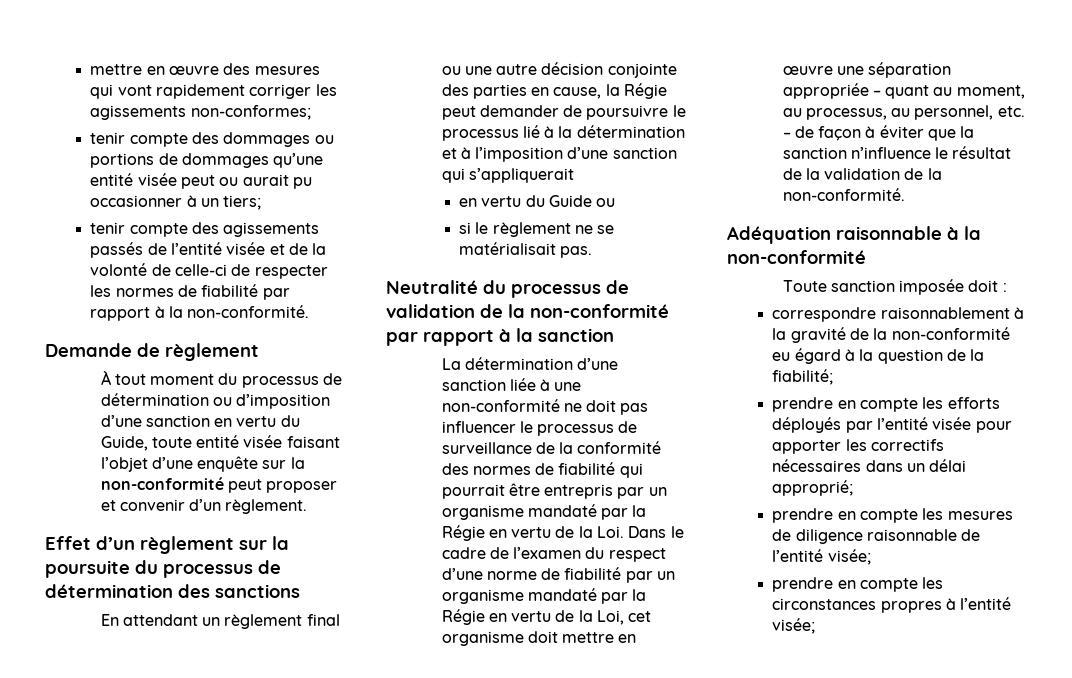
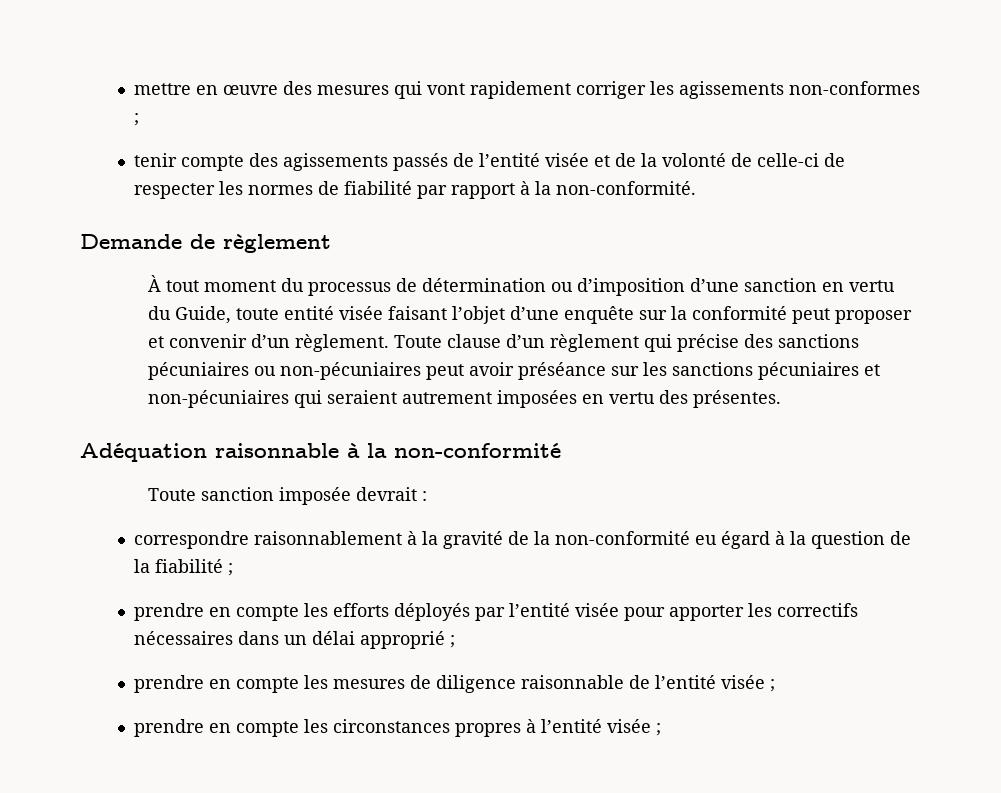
[190,105,311,120] [90,132,334,147] [90,153,324,168] [90,173,312,189] [90,195,262,210] non-conformes; // tenir compte des dommages ou portions de dommages qu’une entité visée peut ou aurait pu occasionner à un tiers; -> [788,81,920,95] [133,113,139,126] non-conformes ;
[100,477,224,490] non-conformité -> [692,306,788,320] conformité
[45,536,289,554] [45,560,281,578] [45,584,300,598] [100,614,340,629] [441,62,677,78] [441,83,668,99] [441,105,686,120] [441,125,685,141] [441,147,677,162] [441,168,574,183] [459,195,616,207] [459,222,615,237] [459,242,593,258] [386,280,629,298] [386,304,669,318] [386,328,614,346] [441,357,619,370] [441,378,582,391] [441,399,649,415] [441,421,638,436] [441,441,662,454] [441,462,643,478] [441,483,667,499] [441,504,647,520] [441,525,684,541] [441,547,666,562] [441,567,676,583] [441,588,647,604] [441,609,652,625] [441,631,637,646] [782,62,952,78] [782,83,1025,99] [782,105,1025,120] [782,125,975,141] [782,146,1012,159] [782,168,942,180] [782,188,905,201] // Effet d’un règlement sur la poursuite du processus de détermination des sanctions // En attendant un règlement final ou une autre décision conjointe des parties en cause, la Régie peut demander de poursuivre le processus lié à la détermination et à l’imposition d’une sanction qui s’appliquerait // en vertu du Guide ou // si le règlement ne se matérialisait pas. // Neutralité du processus de validation de la non-conformité par rapport à la sanction // La détermination d’une sanction liée à une non-conformité ne doit pas influencer le processus de surveillance de la conformité des normes de fiabilité qui pourrait être entrepris par un organisme mandaté par la Régie en vertu de la Loi. Dans le cadre de l’examen du respect d’une norme de fiabilité par un organisme mandaté par la Régie en vertu de la Loi, cet organisme doit mettre en œuvre une séparation appropriée – quant au moment, au processus, au personnel, etc. – de façon à éviter que la sanction n’influence le résultat de la validation de la non-conformité. -> [394,334,860,352] [148,362,881,380] [148,390,782,408] Toute clause d’un règlement qui précise des sanctions pécuniaires ou non-pécuniaires peut avoir préséance sur les sanctions pécuniaires et non-pécuniaires qui seraient autrement imposées en vertu des présentes.
[968,280,999,292] doit -> [356,487,418,501] devrait
[772,369,834,385] fiabilité; -> [154,559,233,576] fiabilité ;
[772,480,854,496] approprié; -> [359,631,455,649] approprié ;
[827,549,871,565] visée; -> [720,675,775,692] visée ;
[772,618,816,634] visée; -> [606,719,661,736] visée ;

